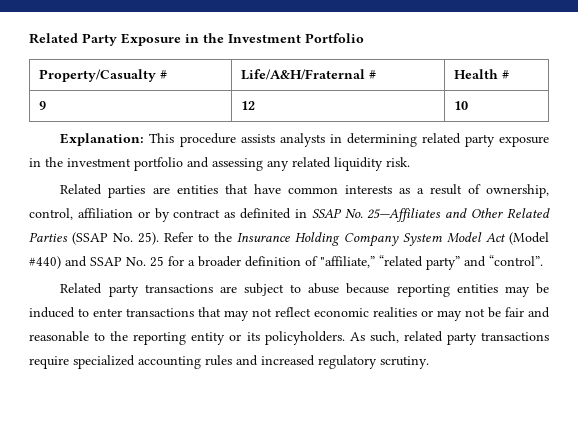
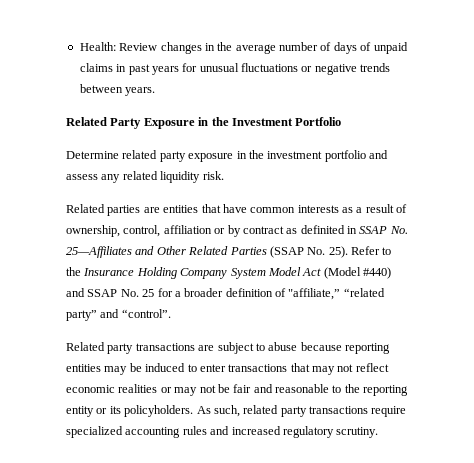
(29, 38) none -> [79,42,408,54] [79,63,391,75] [79,84,156,96] Health: Review changes in the average number of days of unpaid claims in past years for unusual fluctuations or negative trends between years. //
[38,69,167,82] [240,69,376,80] [453,69,509,79] [38,101,46,110] [240,101,255,110] [453,101,468,110] [60,133,417,147] // Property/Casualty # | Life/A&H/Fraternal # | Health # // 9 | 12 | 10 // Explanation: This procedure assists analysts in determining -> [66,151,119,159] // Determine
[212,158,263,171] assessing -> [66,174,98,180] assess

